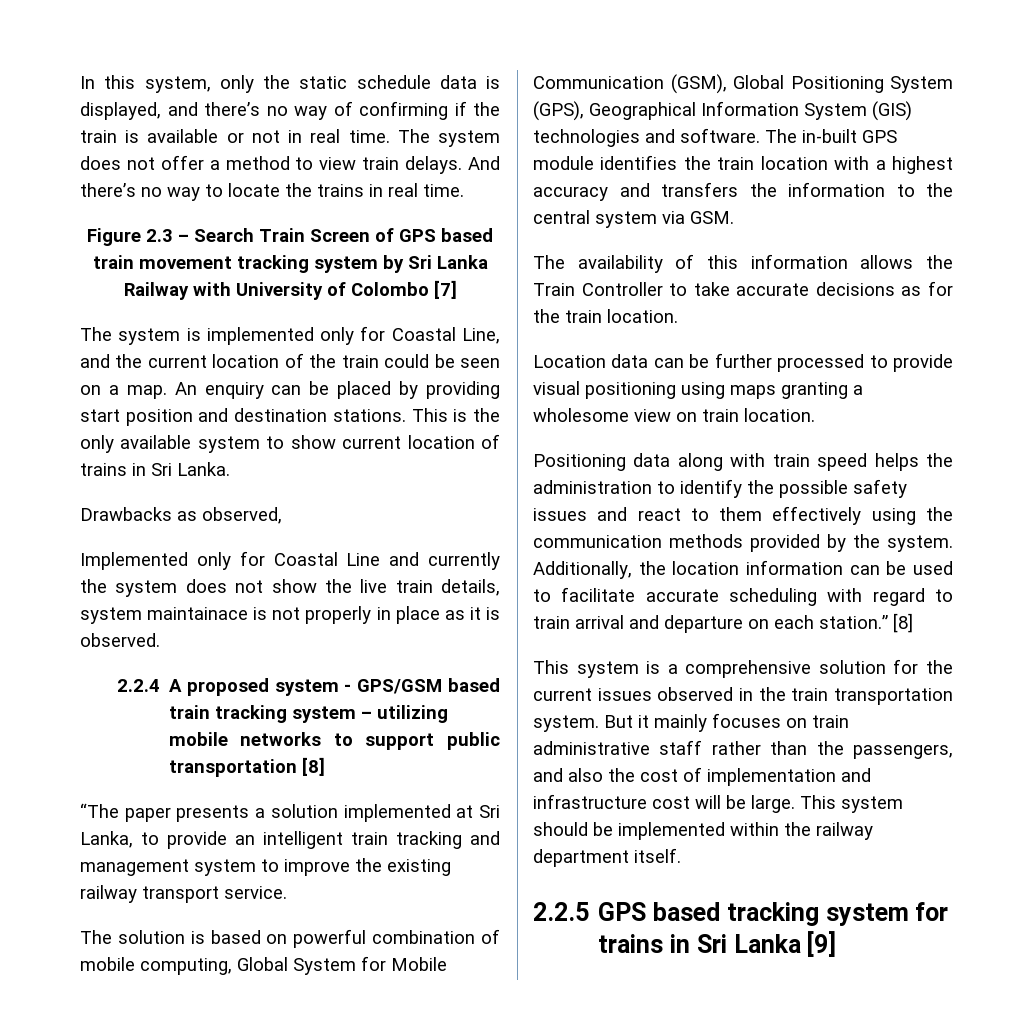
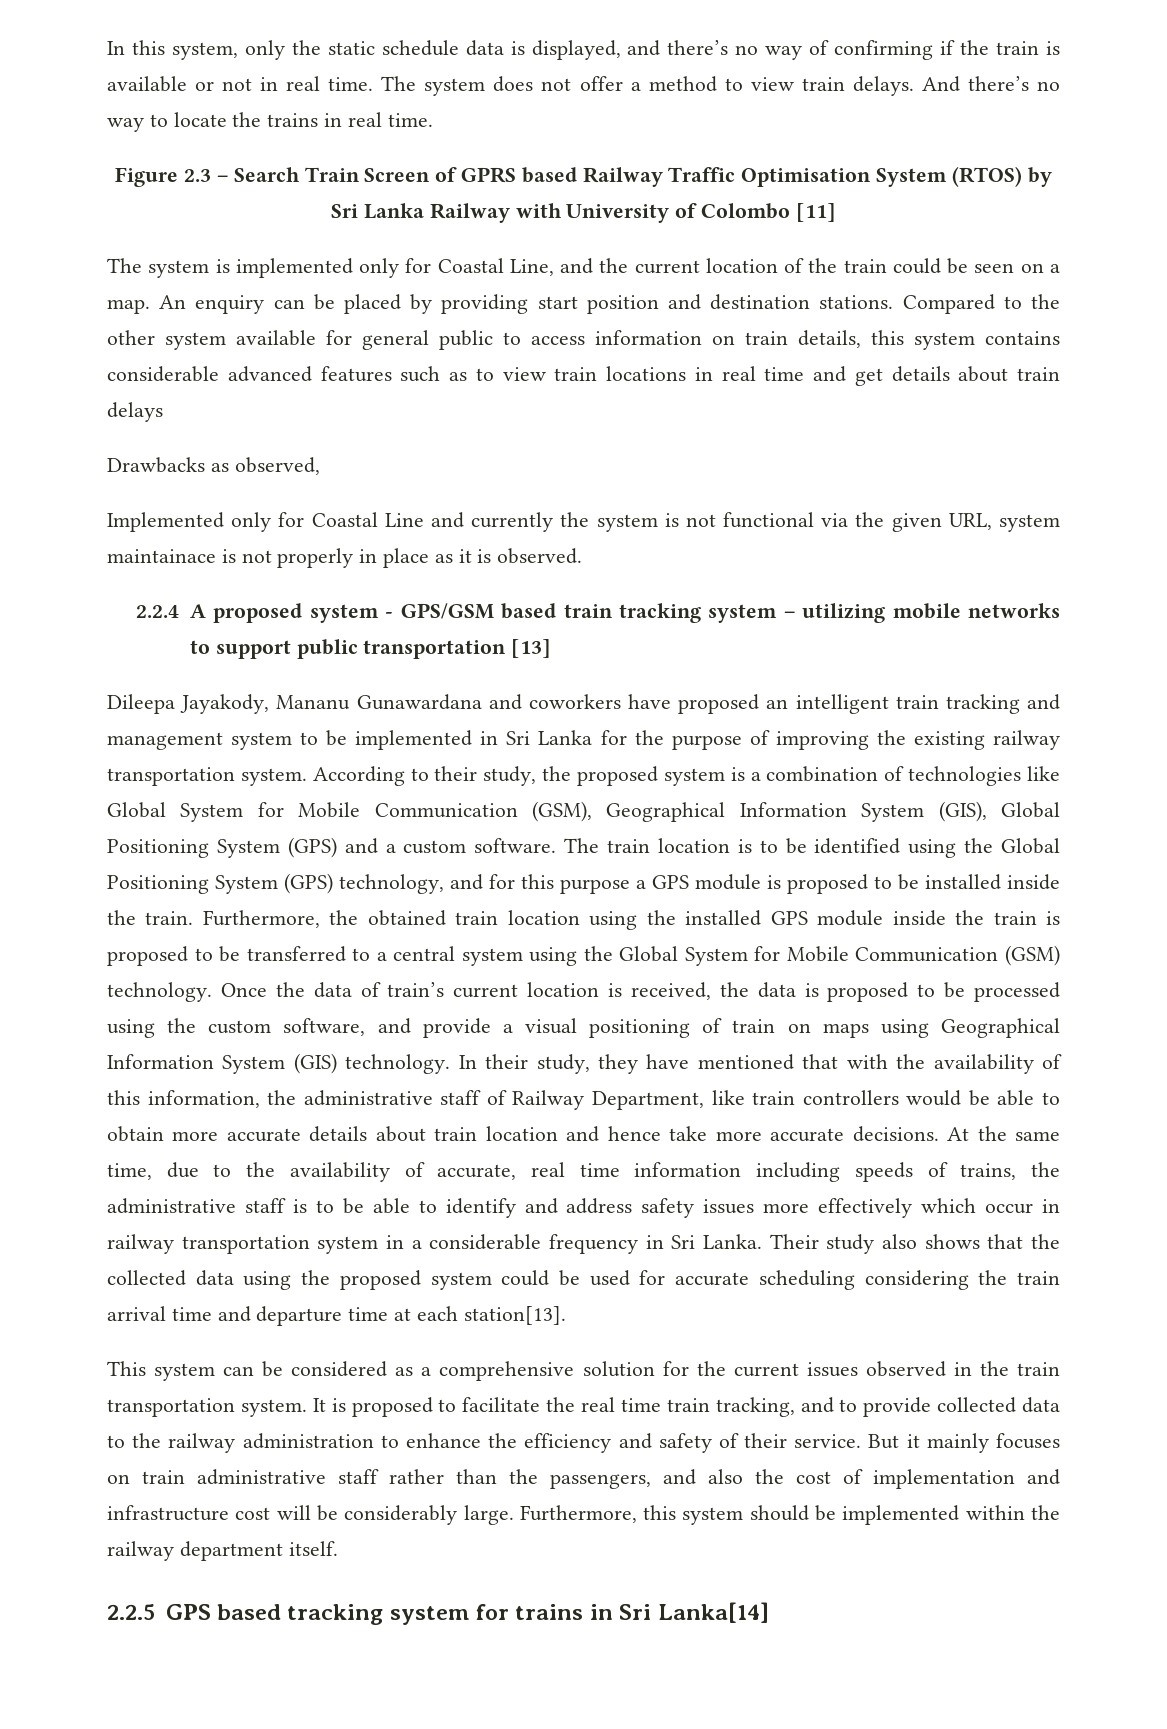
[399,228,493,242] [92,255,378,273] GPS based train movement tracking system -> [461,166,1022,187] GPRS based Railway Traffic Optimisation System (RTOS)
[433,280,457,299] [7] -> [795,203,836,222] [11]
[411,408,501,422] [80,434,500,453] [80,462,230,476] This is the only available system to show current location of trains in Sri Lanka. -> [902,294,1061,314] [107,330,1060,350] [107,366,1060,386] [107,402,163,422] Compared to the other system available for general public to access information on train details, this system contains considerable advanced features such as to view train locations in real time and get details about train delays
[185,579,500,596] does not show the live train details, -> [664,512,992,532] is not functional via the given URL,
[301,757,325,776] [80,803,501,822] [80,831,227,849] [8] // “The paper presents a solution implemented at Sri Lanka, to provide -> [511,639,552,658] [107,694,760,714] [13] // Dileepa Jayakody, Mananu Gunawardana and coworkers have proposed
[284,858,451,876] [80,885,287,903] [80,929,500,948] [80,957,232,975] improve the existing railway transport service. // The solution is based on powerful combination of mobile computing, -> [326,730,1061,750] [107,766,1060,786] be implemented in Sri Lanka for the purpose of improving the existing railway transportation system. According to their study, the proposed system is a combination of technologies like
[733,75,953,93] [533,101,912,121] [533,128,897,147] [533,155,953,174] [533,182,953,201] [533,210,734,228] [533,254,953,273] [533,281,953,296] [533,309,678,323] [533,353,953,372] [533,381,863,399] [533,408,815,422] [533,453,953,471] [533,479,907,498] [533,506,953,525] [533,534,953,552] [533,560,953,579] [533,587,953,606] [533,613,913,633] [533,660,661,678] Global Positioning System (GPS), Geographical Information System (GIS) technologies and software. The in-built GPS module identifies the train location with a highest accuracy and transfers the information to the central system via GSM. // The availability of this information allows the Train Controller to take accurate decisions as for the train location. // Location data can be further processed to provide visual positioning using maps granting a wholesome view on train location. // Positioning data along with train speed helps the administration to identify the possible safety issues and react to them effectively using the communication methods provided by the system. Additionally, the location information can be used to facilitate accurate scheduling with regard to train arrival and departure on each station.” [8] // This system is -> [606,801,1060,822] [107,837,1060,858] [107,873,1060,894] [107,910,1061,930] [107,945,1060,966] [107,982,1060,1002] [107,1018,1060,1038] [107,1053,1063,1074] [107,1090,1060,1110] [107,1126,1060,1142] [107,1162,1060,1182] [107,1198,1060,1218] [107,1234,1060,1254] [107,1270,1060,1290] [107,1306,566,1326] [107,1361,414,1381] Geographical Information System (GIS), Global Positioning System (GPS) and a custom software. The train location is to be identified using the Global Positioning System (GPS) technology, and for this purpose a GPS module is proposed to be installed inside the train. Furthermore, the obtained train location using the installed GPS module inside the train is proposed to be transferred to a central system using the Global System for Mobile Communication (GSM) technology. Once the data of train’s current location is received, the data is proposed to be processed using the custom software, and provide a visual positioning of train on maps using Geographical Information System (GIS) technology. In their study, they have mentioned that with the availability of this information, the administrative staff of Railway Department, like train controllers would be able to obtain more accurate details about train location and hence take more accurate decisions. At the same time, due to the availability of accurate, real time information including speeds of trains, the administrative staff is to be able to identify and address safety issues more effectively which occur in railway transportation system in a considerable frequency in Sri Lanka. Their study also shows that the collected data using the proposed system could be used for accurate scheduling considering the train arrival time and departure time at each station[13]. // This system can be considered as
(599, 723) none -> [312,1397,1060,1417] [107,1433,862,1453] It is proposed to facilitate the real time train tracking, and to provide collected data to the railway administration to enhance the efficiency and safety of their service.
[751,795,836,813] large. This -> [344,1505,677,1525] considerably large. Furthermore, this
[733,931,837,957] Lanka [9] -> [657,1602,769,1623] Lanka[14]

